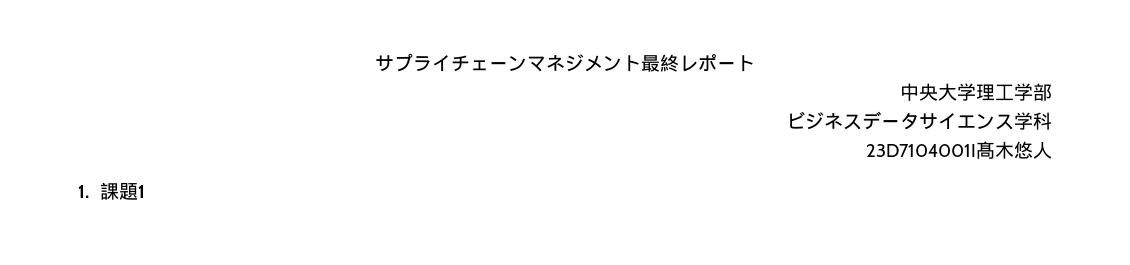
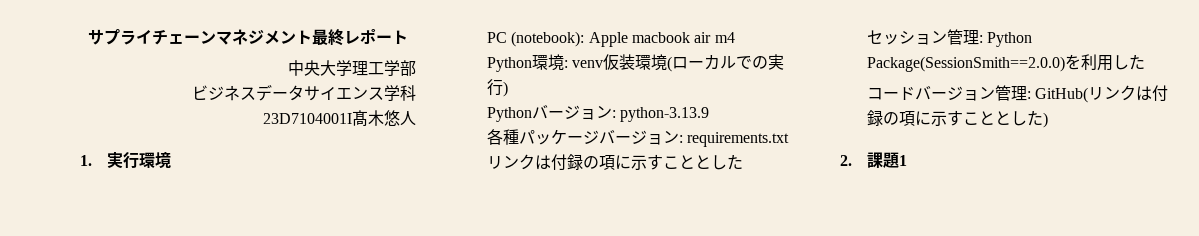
(89, 191) none -> [107,152,172,169] [487,31,735,47] [487,54,785,72] [487,79,509,97] [487,105,710,122] [487,129,790,147] [487,154,744,171] [867,29,1033,47] [867,54,1146,72] [867,85,1169,103] [867,110,1049,128] [840,155,852,166] 実行環境 // PC (notebook): Apple macbook air m4 // Python環境: venv仮装環境(ローカルでの実行) // Pythonバージョン: python-3.13.9 // 各種パッケージバージョン: requirements.txtリンクは付録の項に示すこととした // セッション管理: Python Package(SessionSmith==2.0.0)を利用した // コードバージョン管理: GitHub(リンクは付録の項に示すこととした) // 2.

